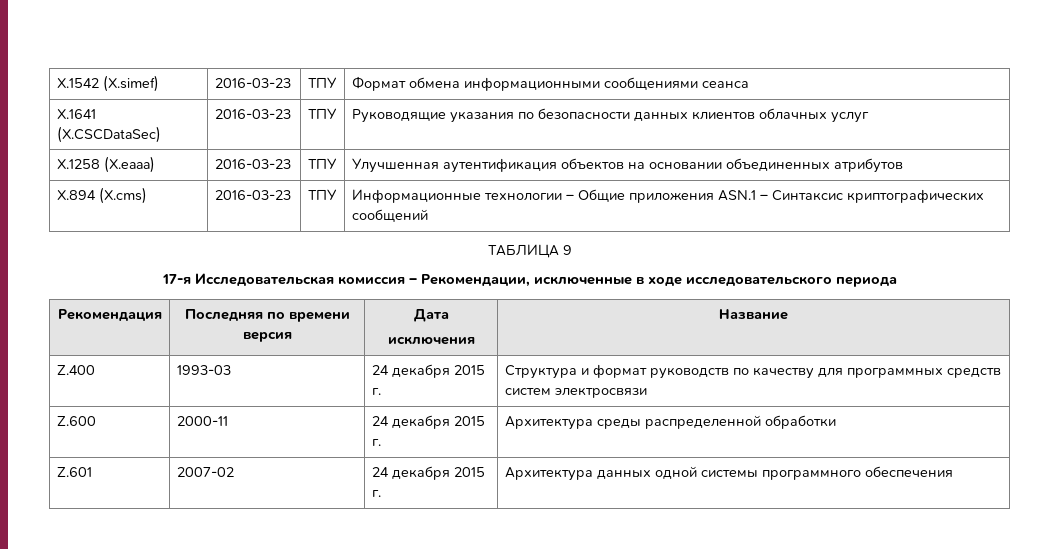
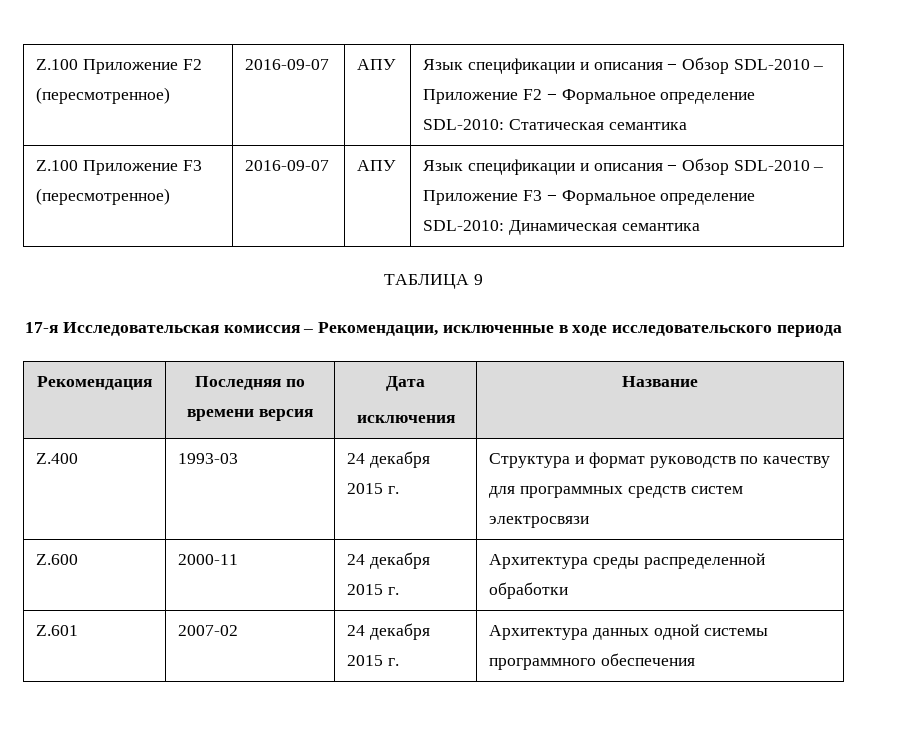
[56,75,159,92] [214,78,291,88] [307,77,337,88] [351,76,749,91] [56,109,96,119] [56,126,161,143] [214,109,291,119] [307,108,337,119] [351,108,869,123] [56,156,155,173] [214,159,291,169] [307,158,337,169] [351,158,903,173] [56,187,147,204] [214,190,291,200] [307,189,337,200] [351,189,984,203] [351,209,428,222] X.1542 (X.simef) | 2016-03-23 | ТПУ | Формат обмена информационными сообщениями сеанса // X.1641 (X.CSCDataSec) | 2016-03-23 | ТПУ | Руководящие указания по безопасности данных клиентов облачных услуг // X.1258 (X.eaaa) | 2016-03-23 | ТПУ | Улучшенная аутентификация объектов на основании объединенных атрибутов // X.894 (X.cms) | 2016-03-23 | ТПУ | Информационные технологии – Общие приложения ASN.1 – Синтаксис криптографических сообщений -> [36,59,202,74] [36,87,171,104] [245,59,330,70] [357,59,397,70] [423,57,824,74] [423,89,756,104] [423,119,687,130] [36,160,202,175] [36,188,171,205] [245,160,330,171] [357,160,397,171] [423,158,824,175] [423,190,756,205] [423,220,700,235] Z.100 Приложение F2 (пересмотренное) | 2016-09-07 | АПУ | Язык спецификации и описания − Обзор SDL-2010 – Приложение F2 − Формальное определение SDL-2010: Статическая семантика // Z.100 Приложение F3 (пересмотренное) | 2016-09-07 | АПУ | Язык спецификации и описания − Обзор SDL-2010 – Приложение F3 − Формальное определение SDL-2010: Динамическая семантика

